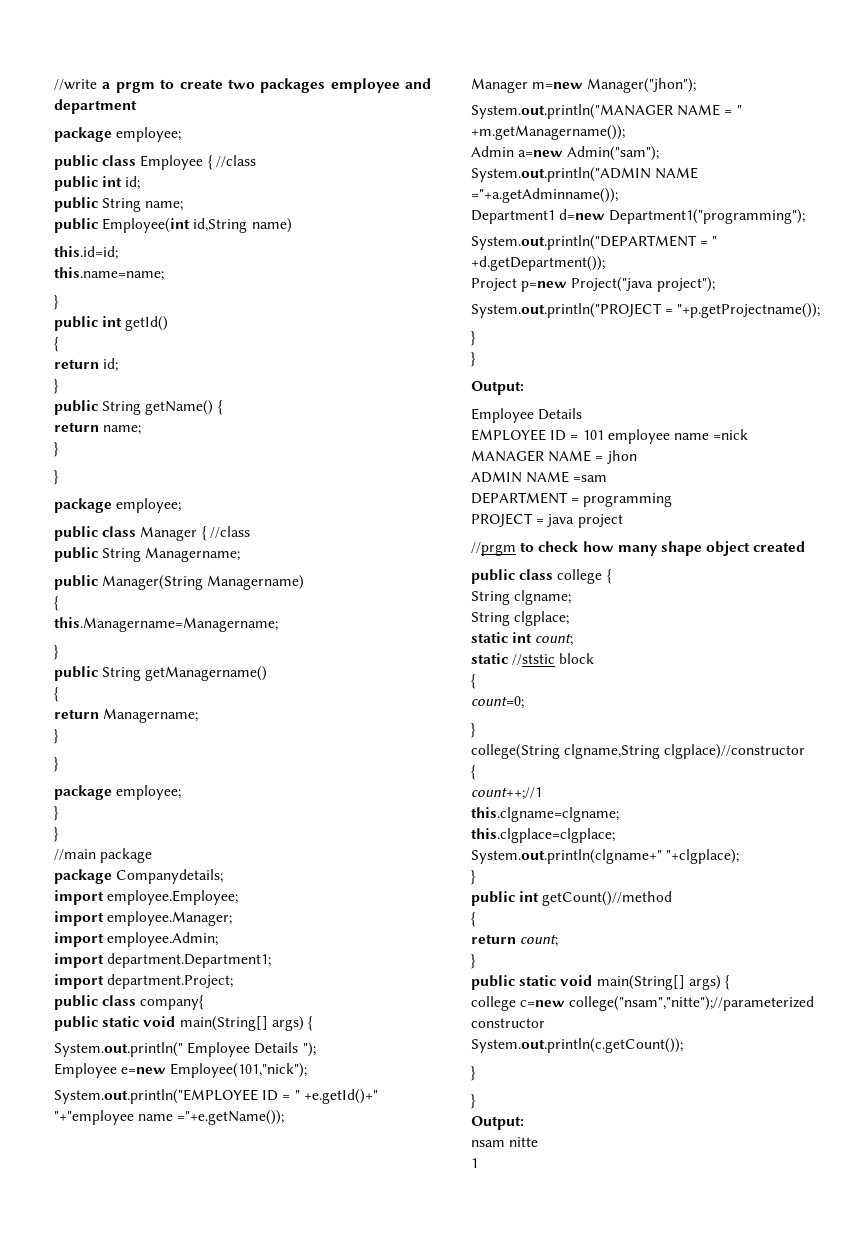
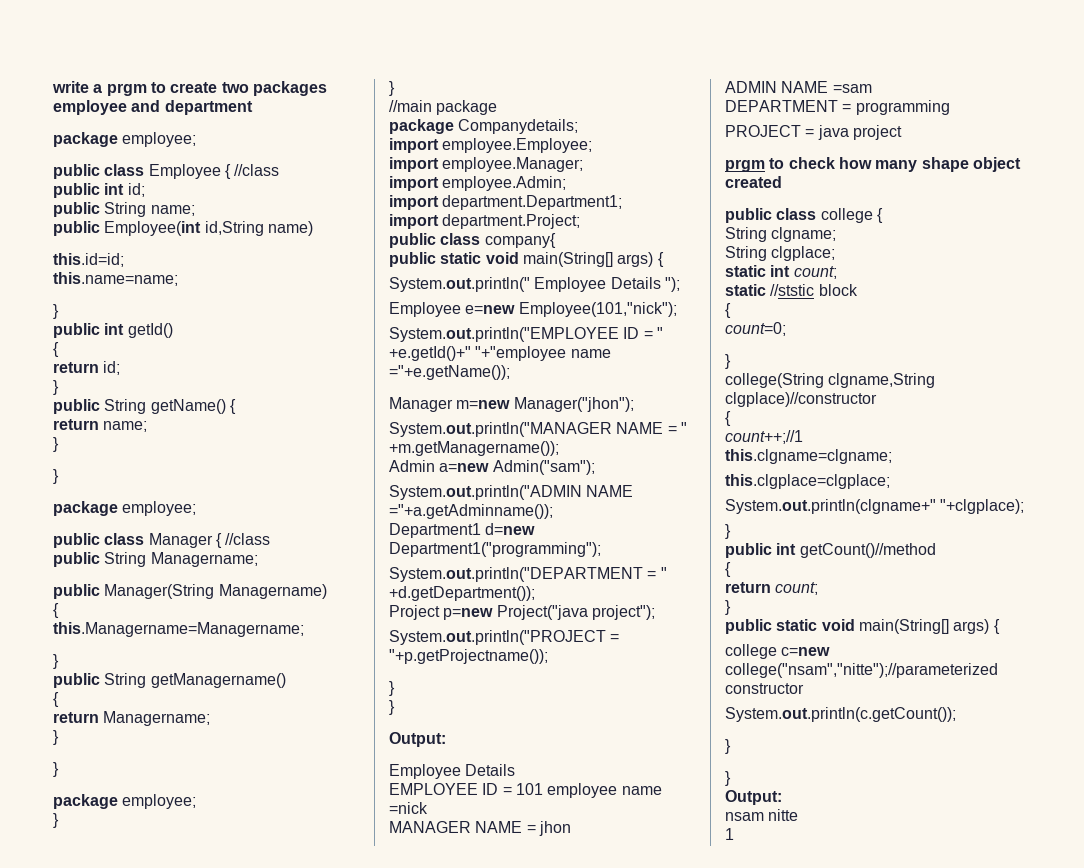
[54,79,97,90] //write -> [52,81,89,93] write
[471,542,516,556] //prgm -> [725,159,765,172] prgm

